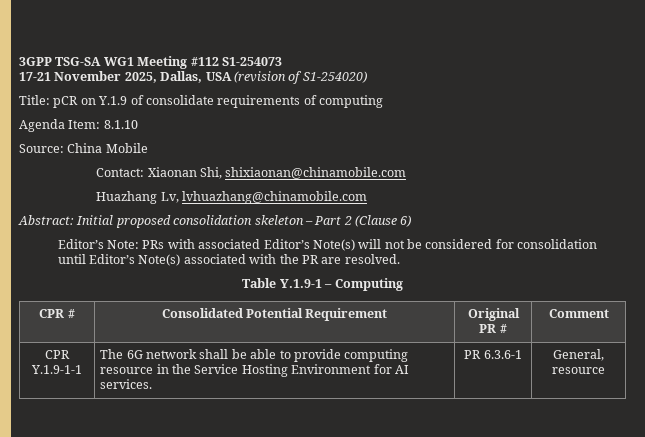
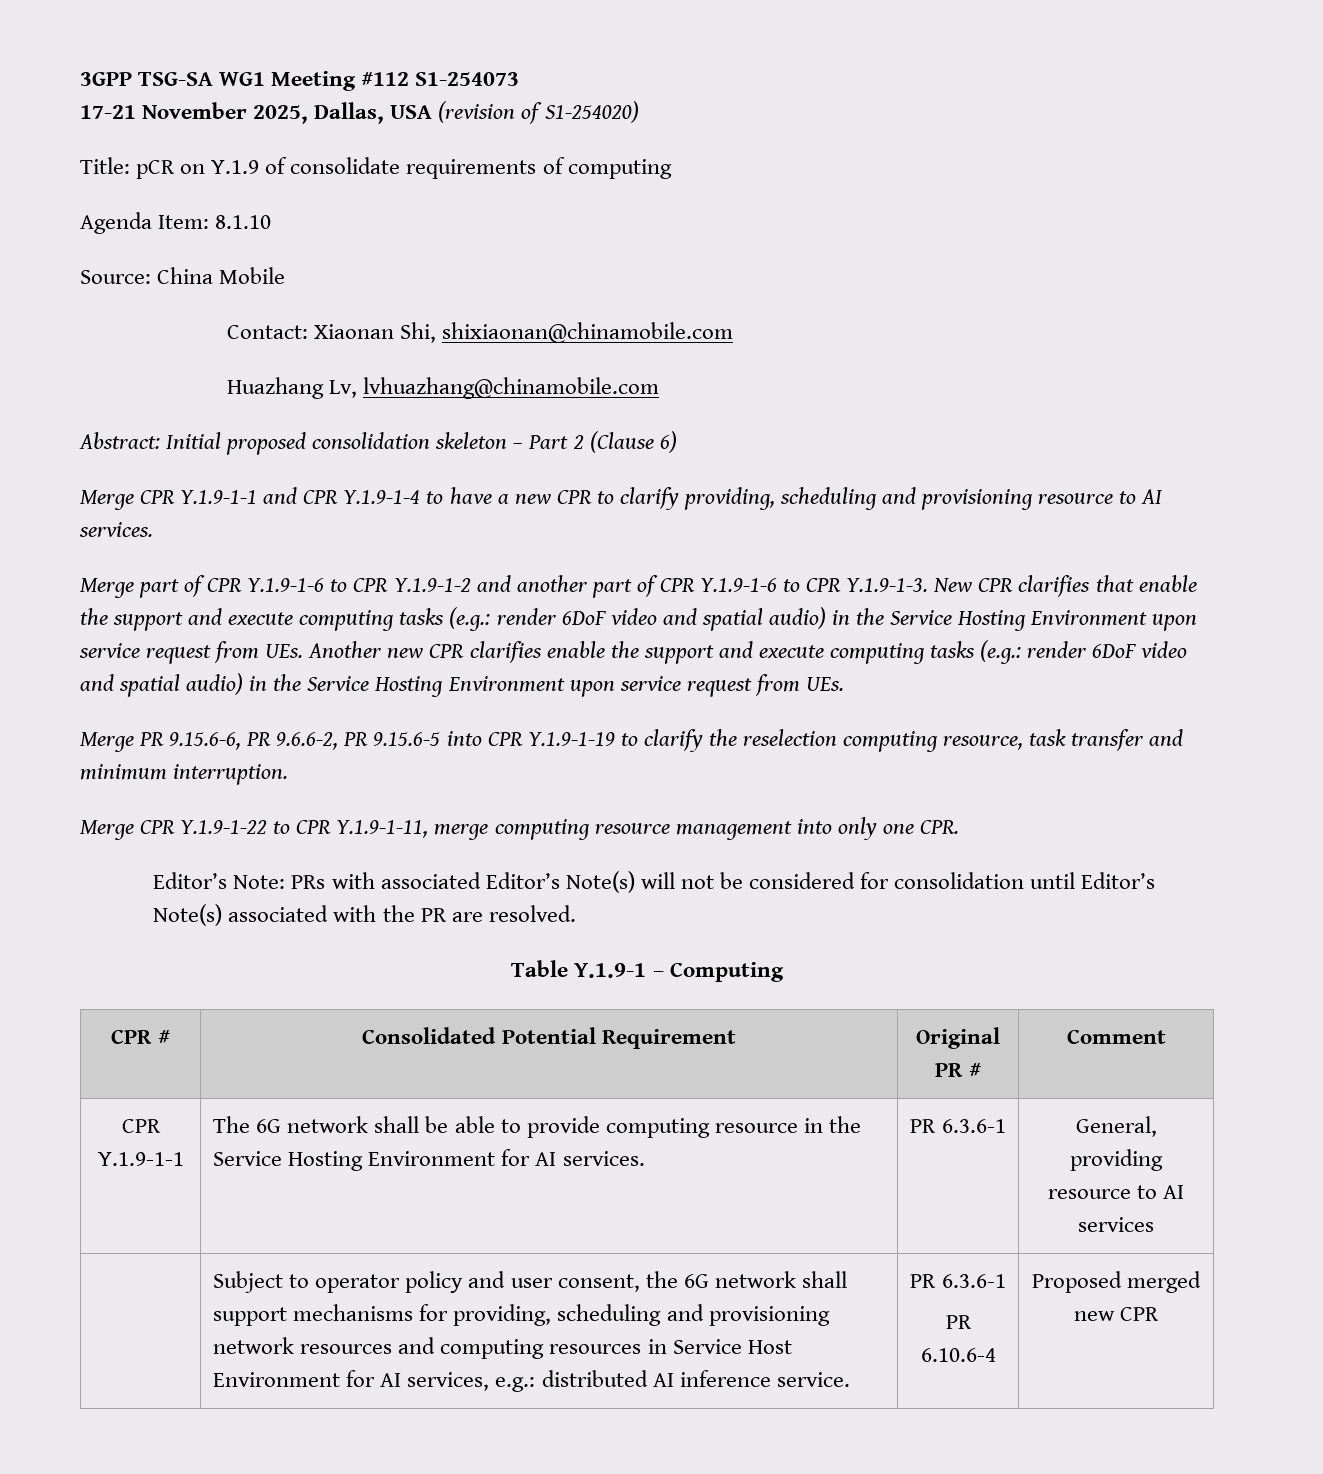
(412, 221) none -> [80,487,1164,510] [79,522,153,537] [80,575,1197,598] [80,607,1198,631] [79,640,1188,664] [80,673,844,697] [80,729,1184,752] [80,764,289,785] [80,817,959,840] // Merge CPR Y.1.9-1-1 and CPR Y.1.9-1-4 to have a new CPR to clarify providing, scheduling and provisioning resource to AI services. // Merge part of CPR Y.1.9-1-6 to CPR Y.1.9-1-2 and another part of CPR Y.1.9-1-6 to CPR Y.1.9-1-3. New CPR clarifies that enable the support and execute computing tasks (e.g.: render 6DoF video and spatial audio) in the Service Hosting Environment upon service request from UEs. Another new CPR clarifies enable the support and execute computing tasks (e.g.: render 6DoF video and spatial audio) in the Service Hosting Environment upon service request from UEs. // Merge PR 9.15.6-6, PR 9.6.6-2, PR 9.15.6-5 into CPR Y.1.9-1-19 to clarify the reselection computing resource, task transfer and minimum interruption. // Merge CPR Y.1.9-1-22 to CPR Y.1.9-1-11, merge computing resource management into only one CPR.
[552,367,605,374] resource -> [1070,1149,1163,1171] [1047,1185,1185,1199] [1078,1217,1154,1232] [213,1271,847,1293] [213,1304,830,1326] [213,1337,792,1359] [213,1370,850,1392] [910,1274,1006,1288] [945,1315,972,1329] [920,1348,996,1362] [1031,1271,1202,1293] [1073,1307,1160,1321] providing resource to AI services // | Subject to operator policy and user consent, the 6G network shall support mechanisms for providing, scheduling and provisioning network resources and computing resources in Service Host Environment for AI services, e.g.: distributed AI inference service. | PR 6.3.6-1 // PR 6.10.6-4 | Proposed merged new CPR

